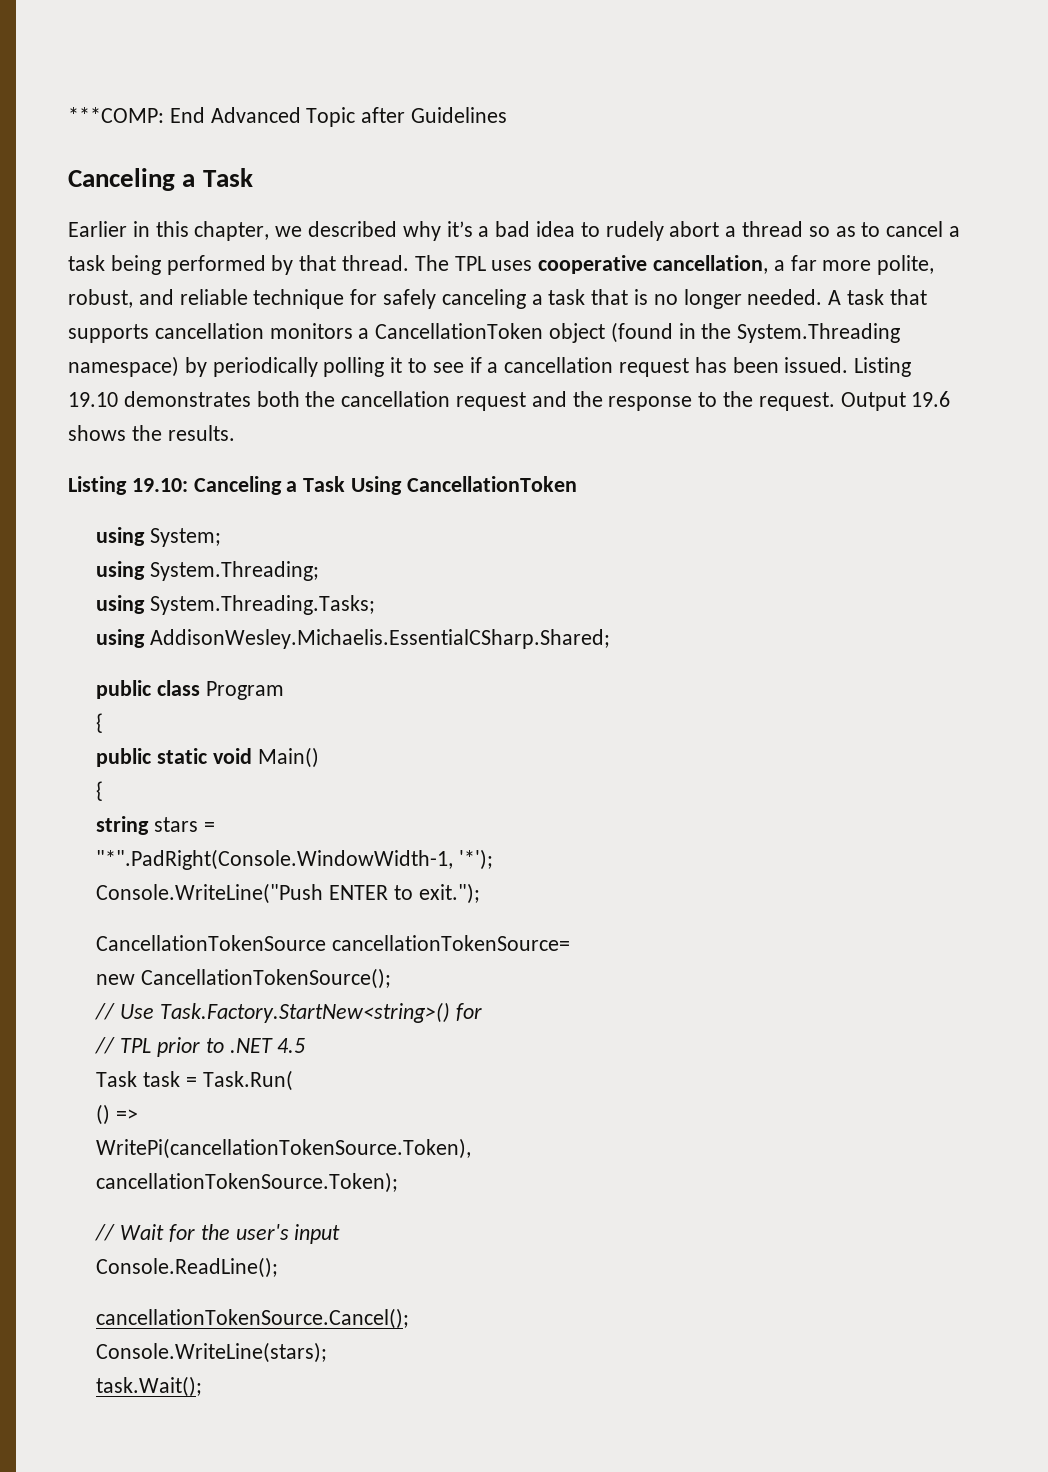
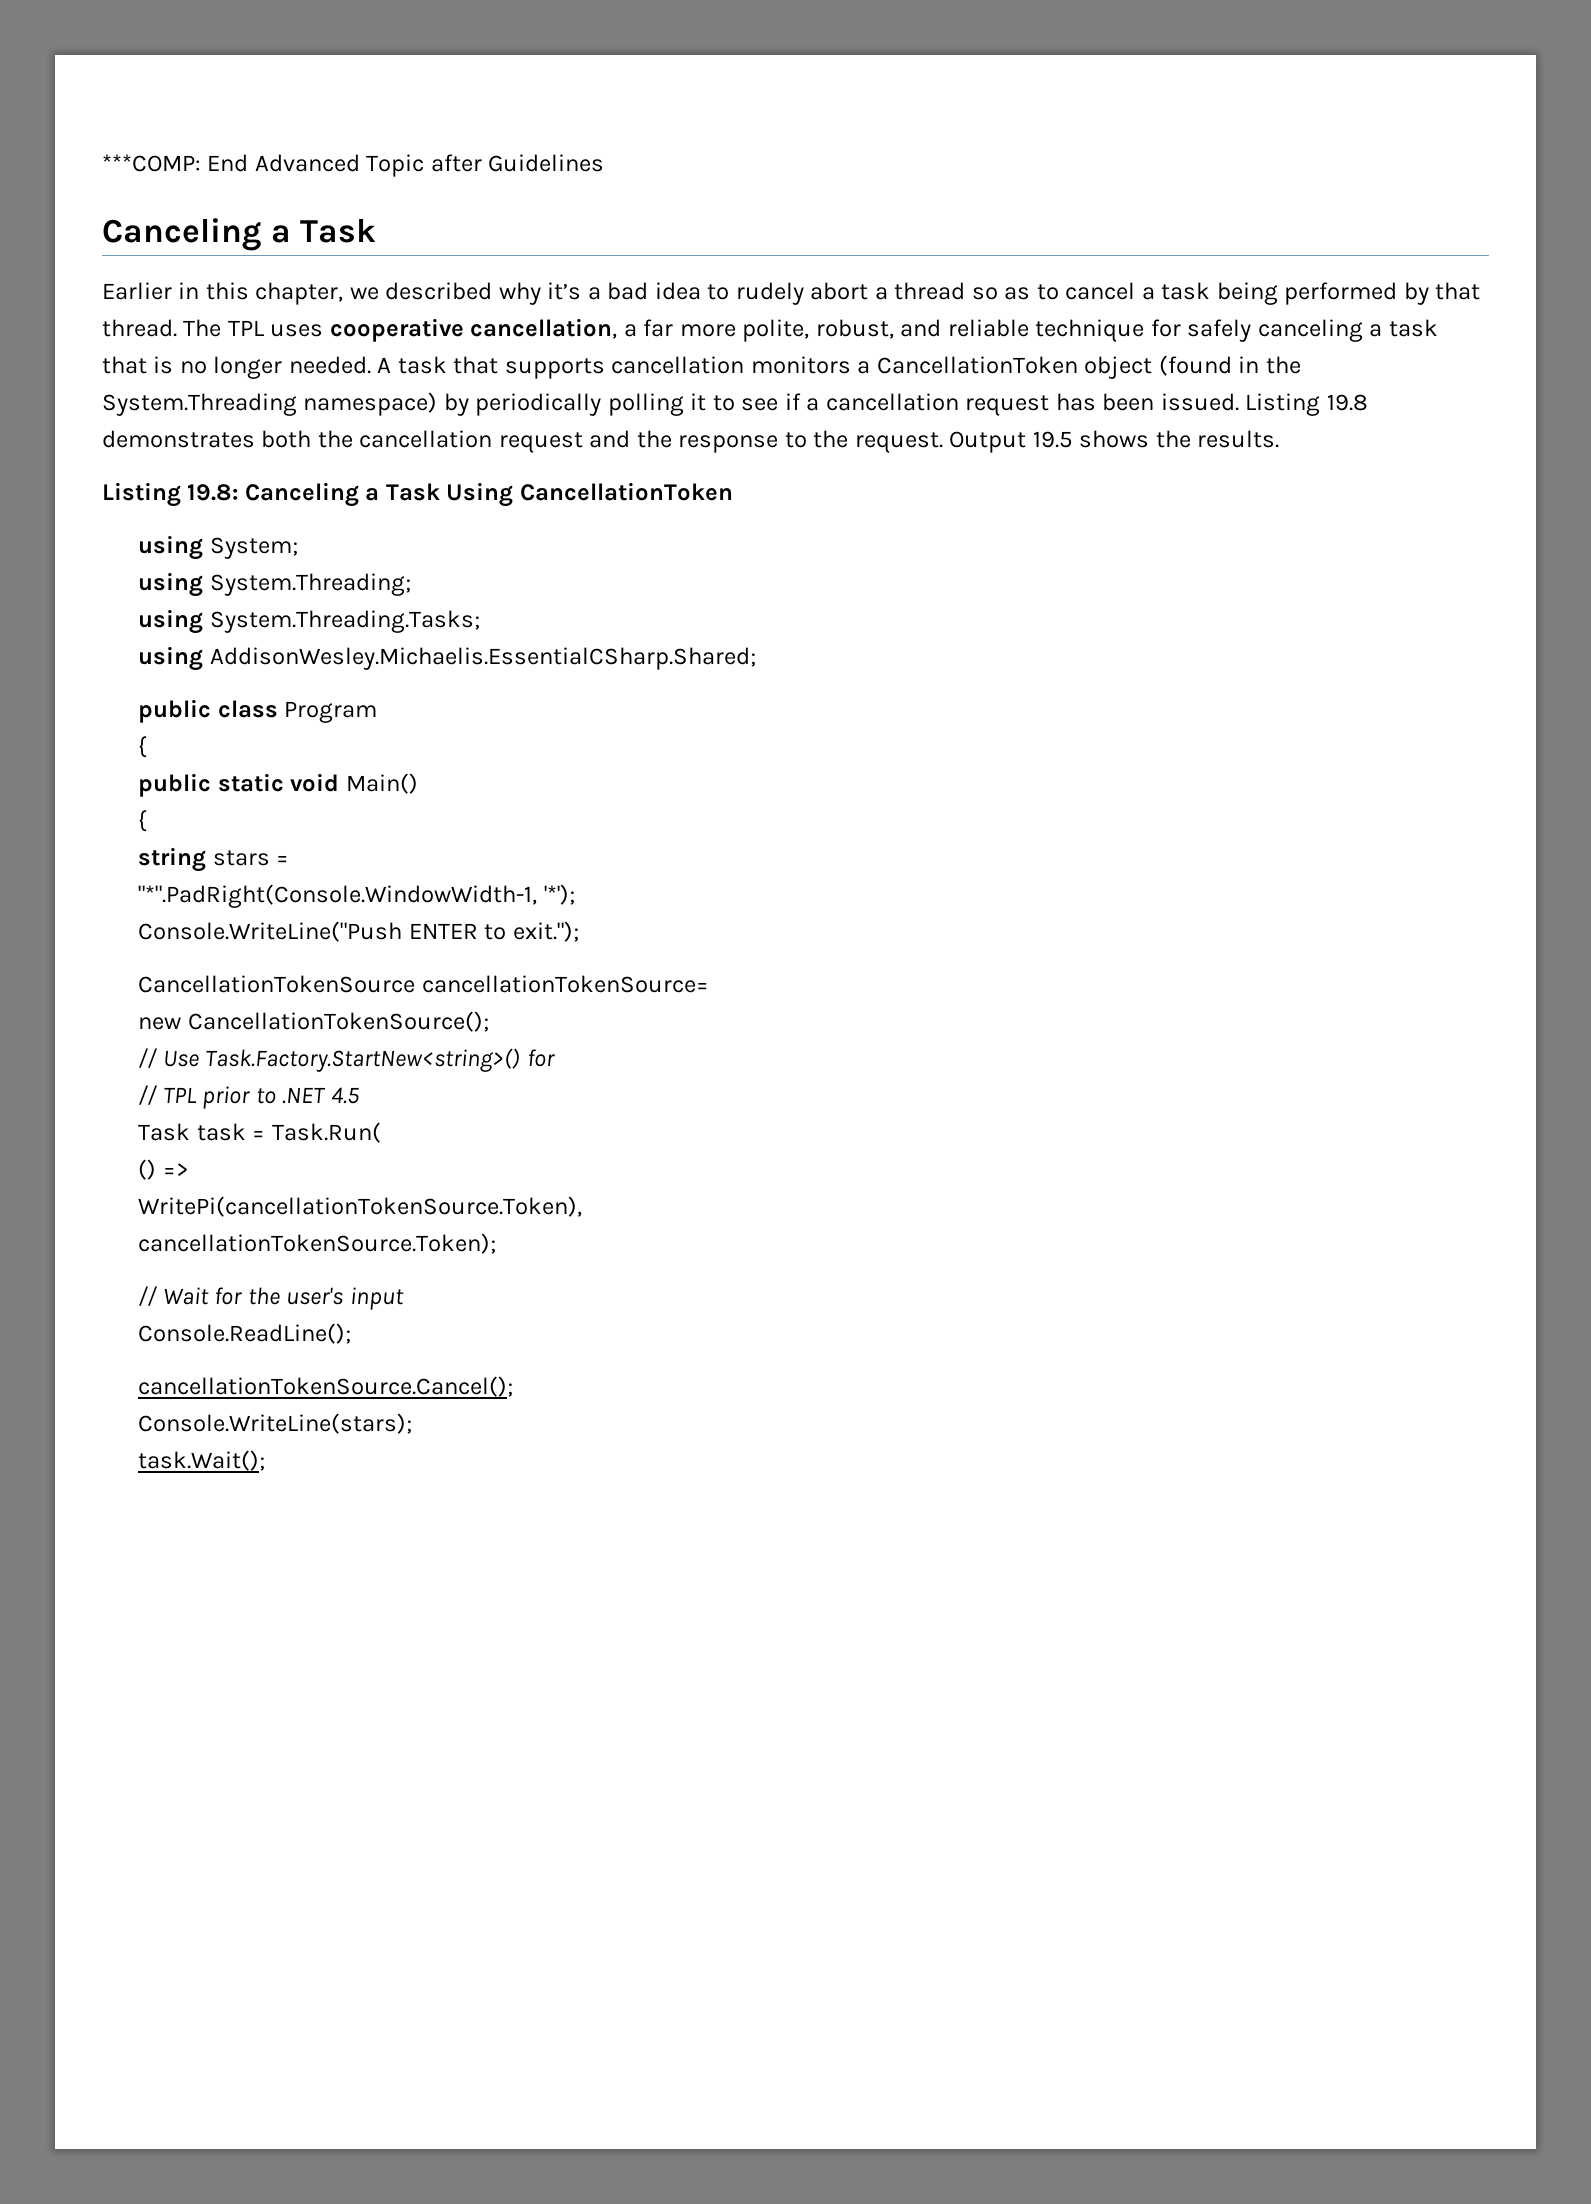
[68,392,118,407] 19.10 -> [1326,394,1368,411] 19.8
[911,391,951,407] 19.6 -> [1032,431,1073,448] 19.5
[131,478,188,492] 19.10: -> [187,484,239,501] 19.8:

